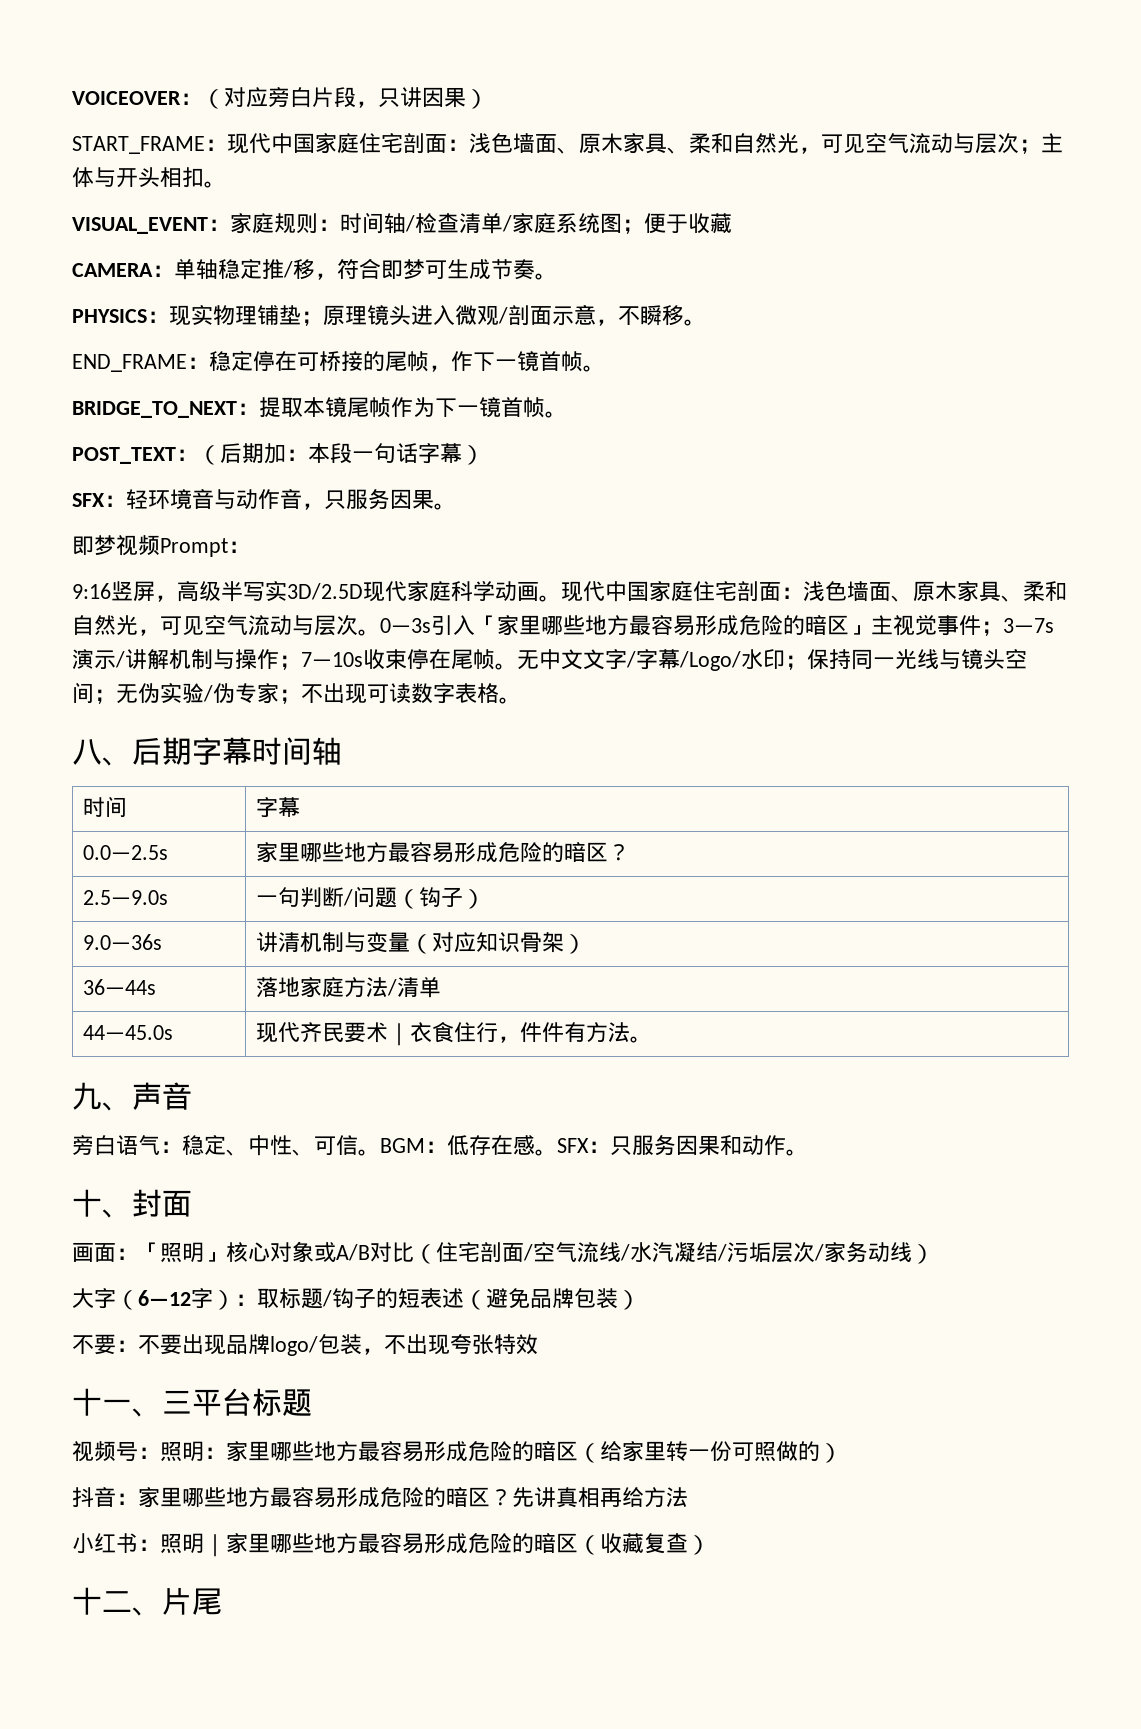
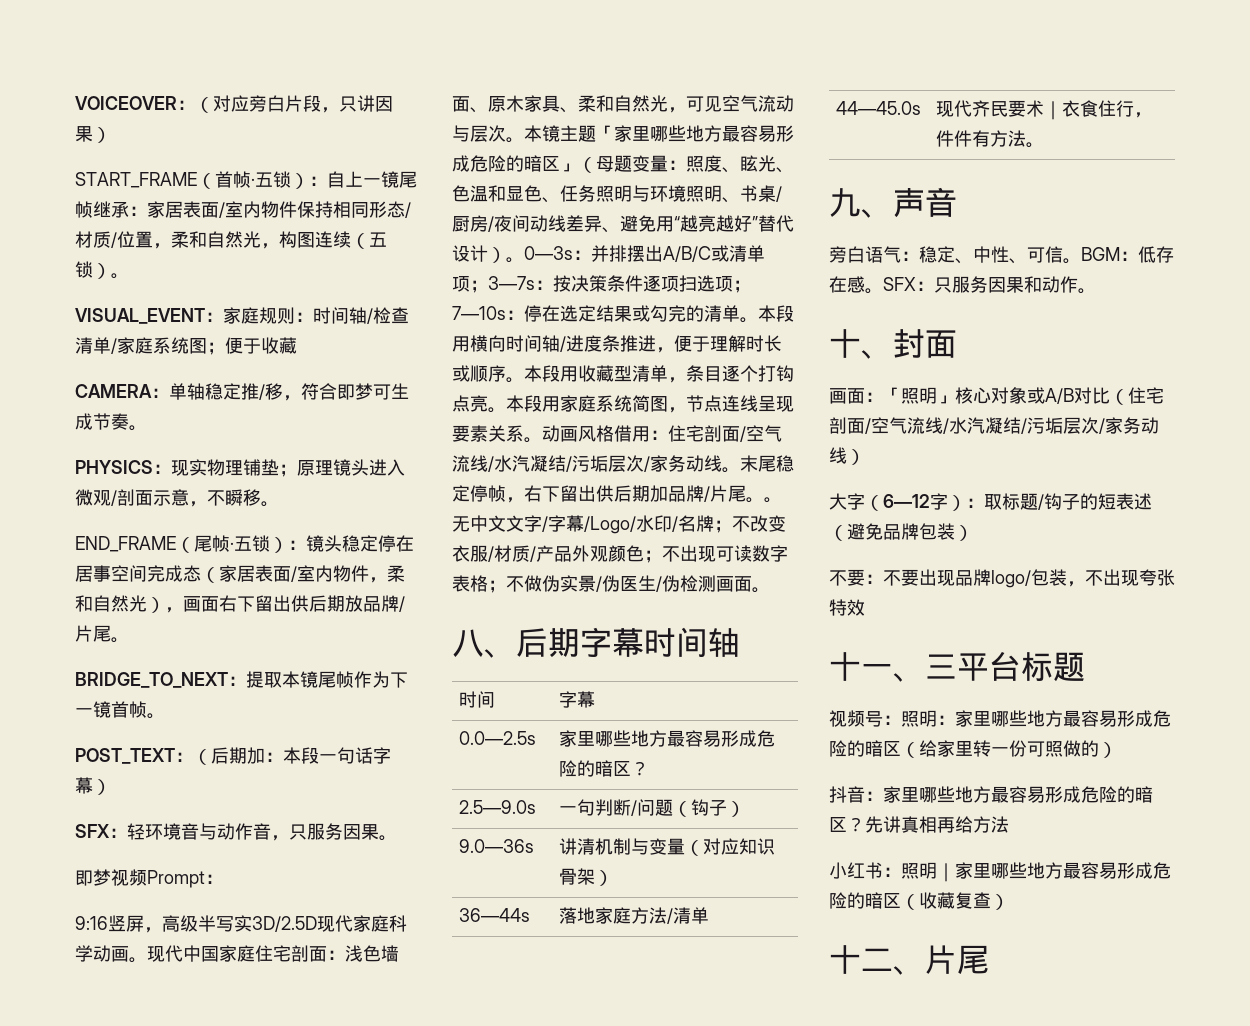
[205,133,1063,154] [72,167,204,188] ：现代中国家庭住宅剖面：浅色墙面、原木家具、柔和自然光，可见空气流动与层次；主体与开头相扣 -> [197,171,417,189] [75,201,411,218] [75,231,387,249] [75,261,111,279] （首帧·五锁）：自上一镜尾帧继承：家居表面/室内物件保持相同形态/材质/位置，柔和自然光，构图连续（五锁）
[187,351,583,372] ：稳定停在可桥接的尾帧，作下一镜首帧 -> [176,535,414,553] [75,565,405,583] [75,595,405,613] [75,625,111,642] （尾帧·五锁）：镜头稳定停在居事空间完成态（家居表面/室内物件，柔和自然光），画面右下留出供后期放品牌/片尾
[380,615,475,635] 0—3s引入 -> [524,125,596,142] 本镜主题
[871,615,1054,636] [72,649,495,670] 主视觉事件；3—7s演示/讲解机制与操作；7—10s收束停在尾帧 -> [578,155,794,173] [452,185,782,203] [452,215,794,233] [452,245,765,263] [452,275,751,293] [452,305,794,323] [452,335,782,353] [452,365,794,383] [452,395,794,413] [452,425,782,443] [452,455,794,473] [452,485,764,503] （母题变量：照度、眩光、色温和显色、任务照明与环境照明、书桌/厨房/夜间动线差异、避免用“越亮越好”替代设计）。0—3s：并排摆出A/B/C或清单项；3—7s：按决策条件逐项扫选项；7—10s：停在选定结果或勾完的清单。本段用横向时间轴/进度条推进，便于理解时长或顺序。本段用收藏型清单，条目逐个打钩点亮。本段用家庭系统简图，节点连线呈现要素关系。动画风格借用：住宅剖面/空气流线/水汽凝结/污垢层次/家务动线。末尾稳定停帧，右下留出供后期加品牌/片尾。
[785,649,1027,670] [72,682,279,704] ；保持同一光线与镜头空间；无伪实验/伪专家 -> [672,515,786,533] [452,545,644,562] /名牌；不改变衣服/材质/产品外观颜色
(499, 693) none -> [488,575,752,593] ；不做伪实景/伪医生/伪检测画面

